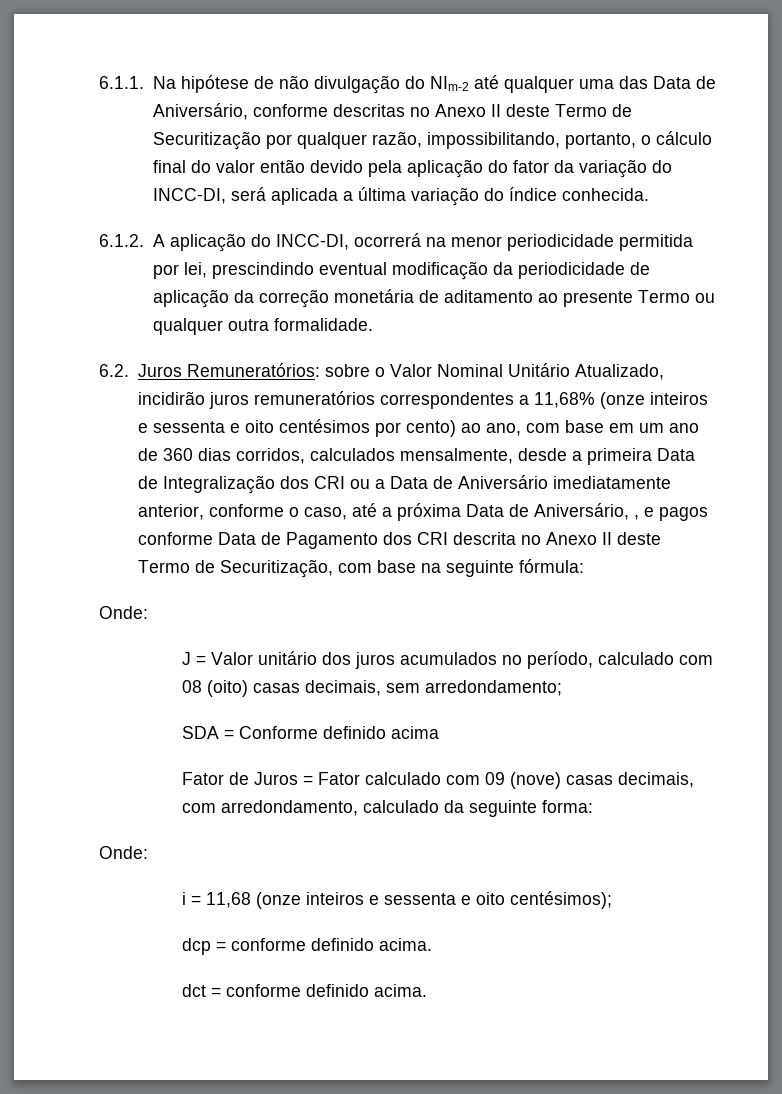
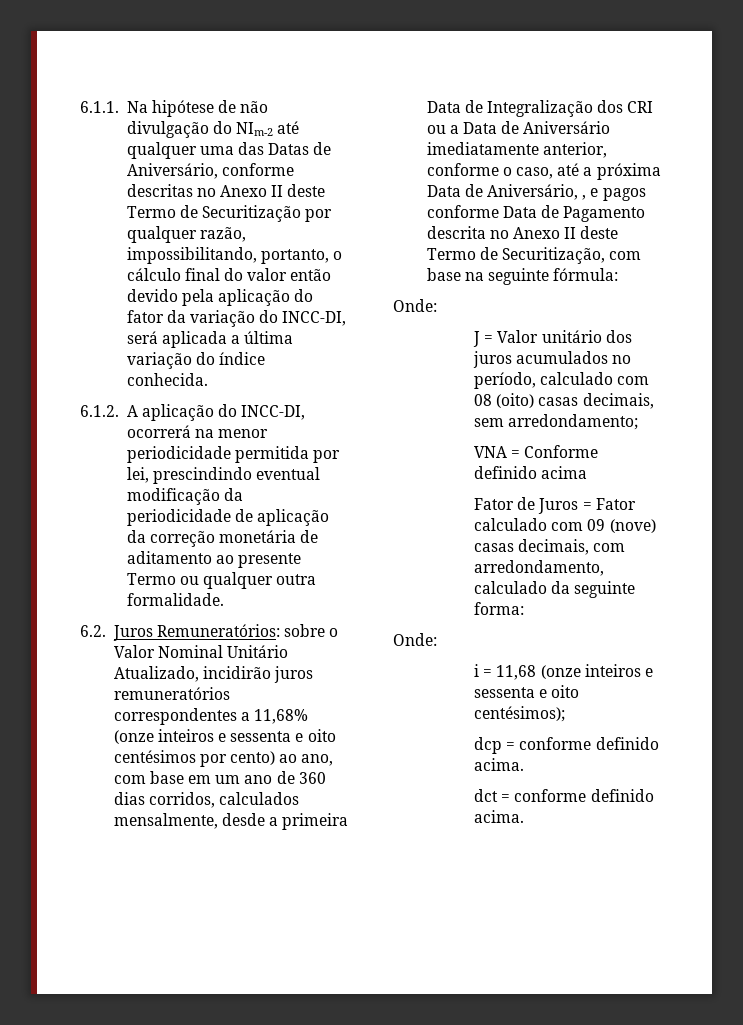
[652,76,691,89] Data -> [268,143,310,155] Datas
[382,532,448,545] dos CRI -> (646, 214) none
[181,726,219,739] SDA -> [474,446,507,458] VNA

